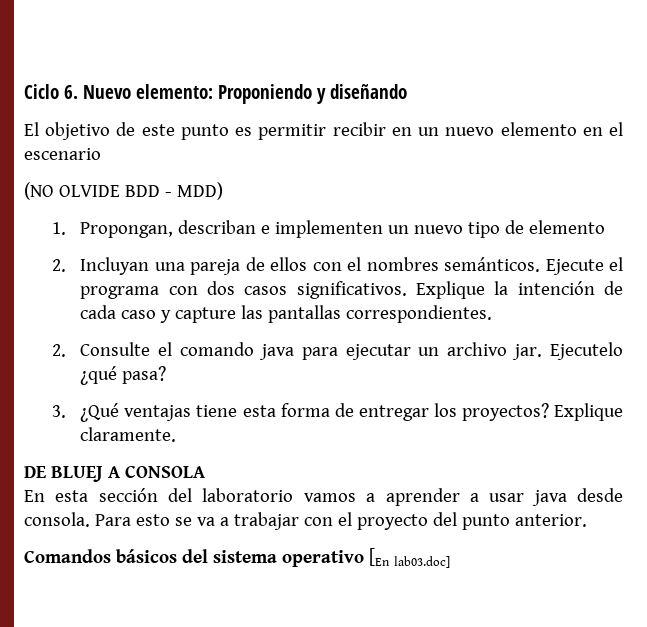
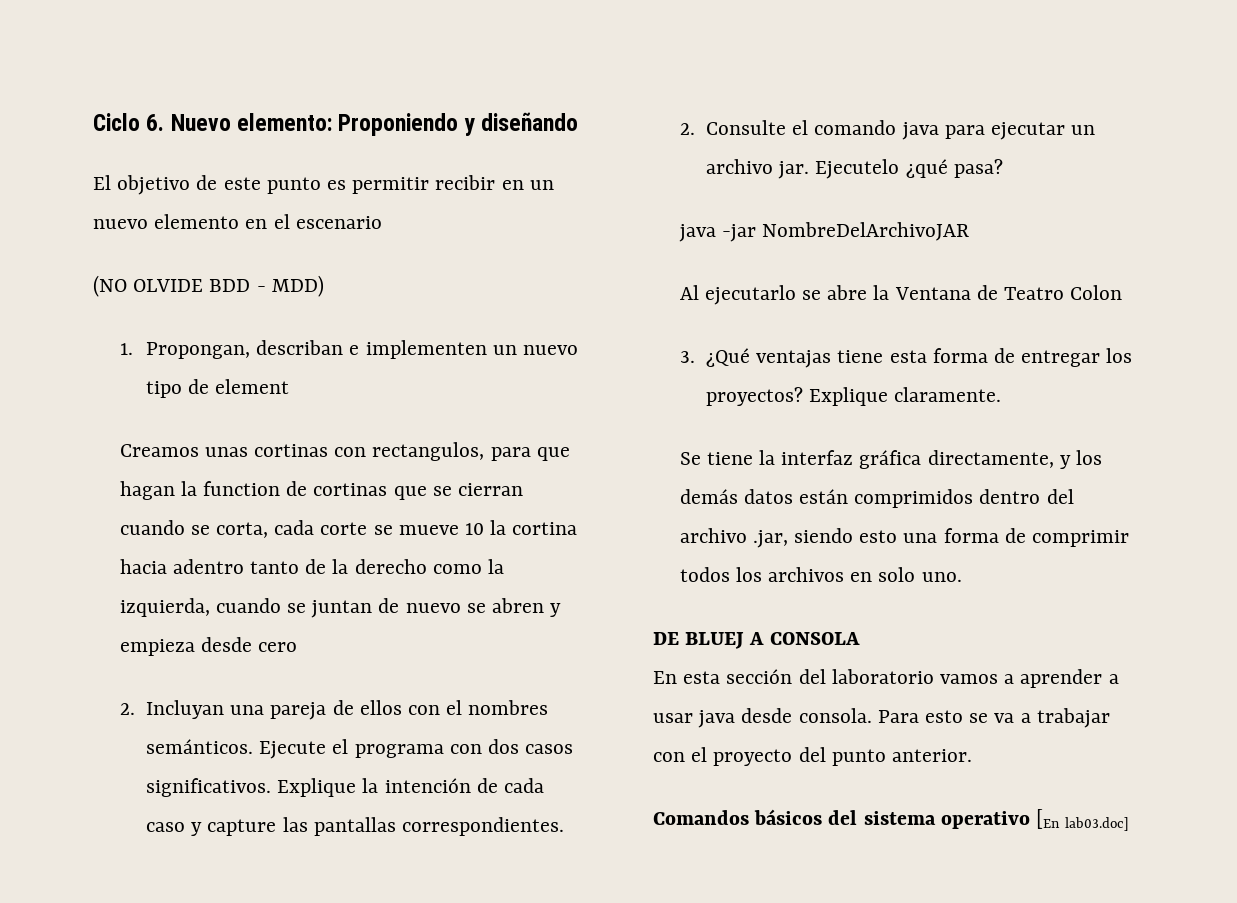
[529,220,606,234] elemento -> [215,379,290,394] [119,442,570,461] [119,481,523,500] [119,520,578,538] [119,559,504,574] [119,598,562,618] [119,637,297,656] element // Creamos unas cortinas con rectangulos, para que hagan la function de cortinas que se cierran cuando se corta, cada corte se mueve 10 la cortina hacia adentro tanto de la derecho como la izquierda, cuando se juntan de nuevo se abren y empieza desde cero
(167, 375) none -> [678,222,969,242] [679,285,1123,305] // java -jar NombreDelArchivoJAR // Al ejecutarlo se abre la Ventana de Teatro Colon
(177, 434) none -> [679,450,1102,469] [679,489,1074,508] [679,528,1129,548] [679,567,962,582] // Se tiene la interfaz gráfica directamente, y los demás datos están comprimidos dentro del archivo .jar, siendo esto una forma de comprimir todos los archivos en solo uno.

